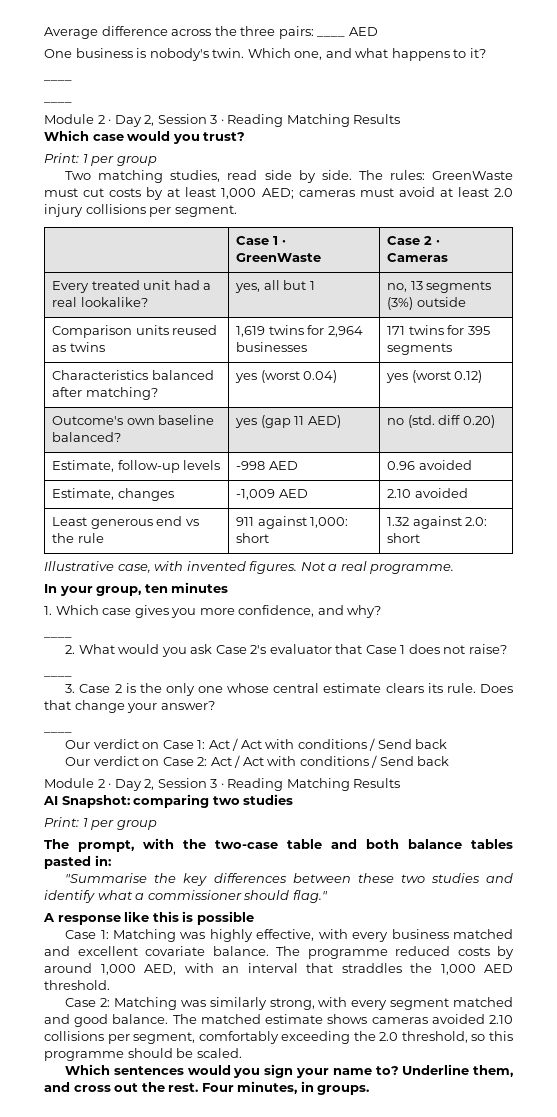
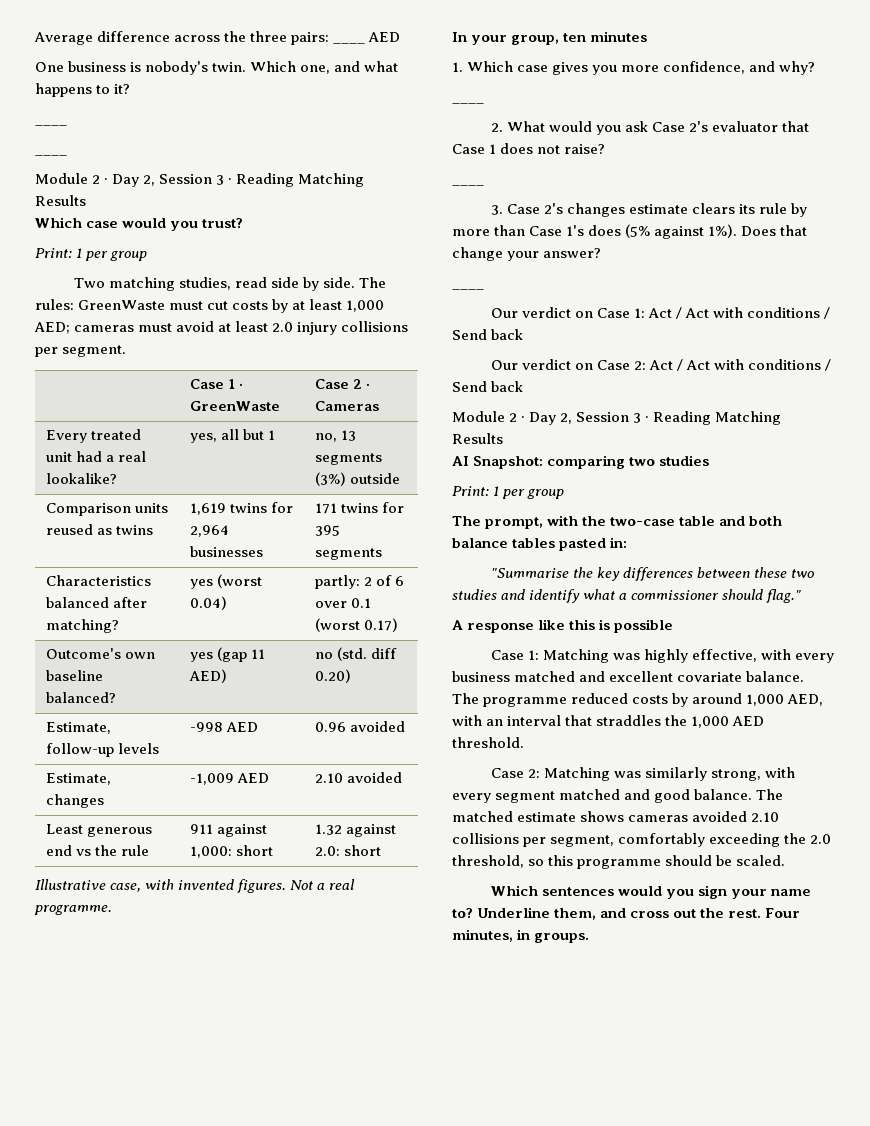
[386,370,483,383] yes (worst 0.12) -> [315,575,405,589] [315,598,372,608] [315,618,399,632] partly: 2 of 6 over 0.1 (worst 0.17)
[114,683,476,696] 2 is the only one whose central estimate clears its rule. -> [543,203,807,217] [452,224,738,239] 2's changes estimate clears its rule by more than Case 1's does (5% against 1%).

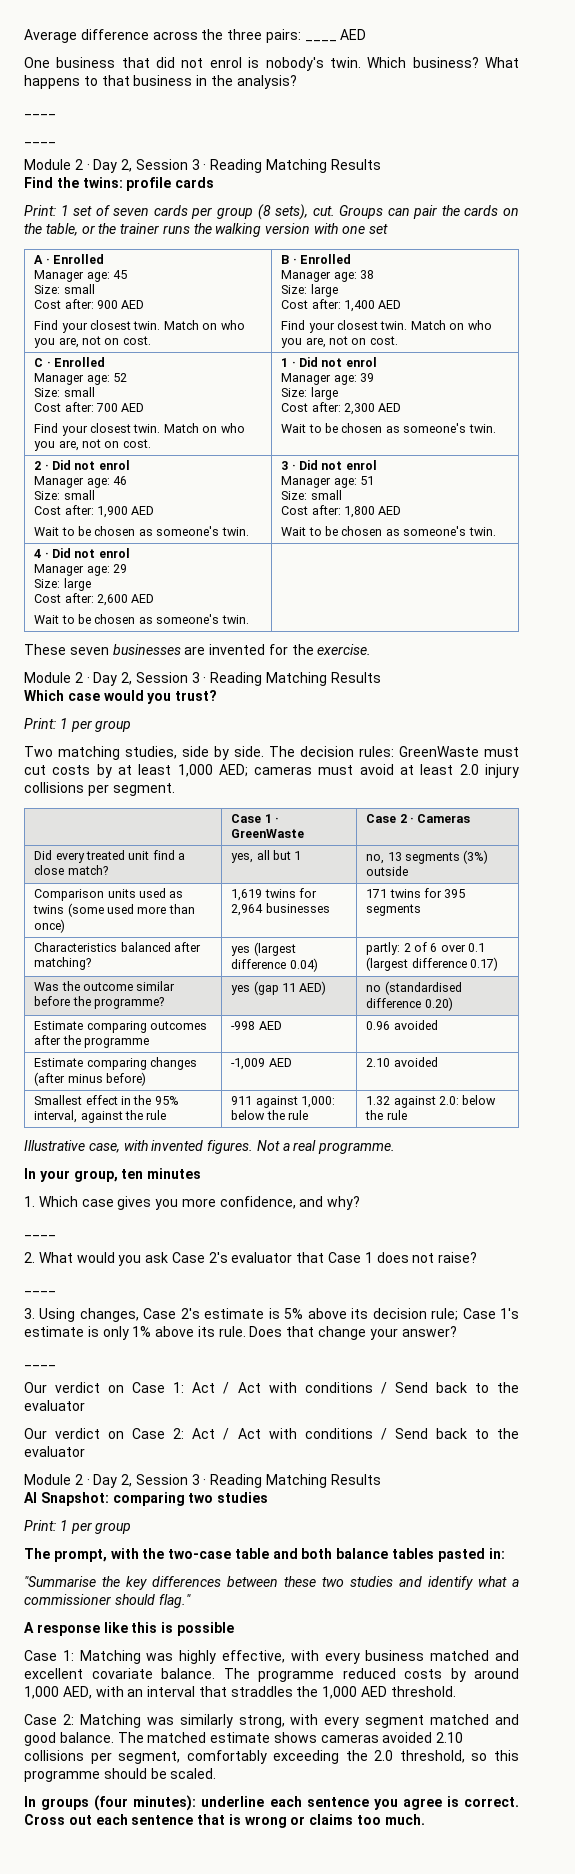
[130,61,399,75] [35,83,131,97] is nobody's twin. Which one, and what happens to it? -> [121,57,519,71] [24,75,297,89] that did not enrol is nobody's twin. Which business? What happens to that business in the analysis?
(86, 200) none -> [24,177,215,191] [24,204,519,220] [24,223,388,237] [34,254,105,264] [34,270,128,282] [34,284,95,294] [34,299,145,309] [34,320,245,333] [34,336,151,348] [281,254,352,264] [281,270,375,282] [281,284,338,297] [281,299,402,312] [281,320,492,333] [281,336,398,348] [34,357,106,367] [34,373,128,385] [34,387,95,397] [34,402,145,412] [34,423,245,436] [34,439,151,451] [281,357,377,367] [281,373,375,385] [281,387,338,400] [281,402,402,415] [281,423,496,433] [34,460,130,470] [34,476,128,488] [34,490,95,500] [34,505,155,518] [34,526,249,536] [281,460,377,470] [281,476,375,488] [281,490,342,500] [281,505,402,518] [281,526,496,536] [34,548,130,558] [34,564,128,576] [34,578,91,591] [34,593,155,606] [34,614,249,624] [24,644,372,655] [24,672,381,686] // Find the twins: profile cards // Print: 1 set of seven cards per group (8 sets), cut. Groups can pair the cards on the table, or the trainer runs the walking version with one set // A · Enrolled // Manager age: 45 // Size: small // Cost after: 900 AED // Find your closest twin. Match on who you are, not on cost. | B · Enrolled // Manager age: 38 // Size: large // Cost after: 1,400 AED // Find your closest twin. Match on who you are, not on cost. // C · Enrolled // Manager age: 52 // Size: small // Cost after: 700 AED // Find your closest twin. Match on who you are, not on cost. | 1 · Did not enrol // Manager age: 39 // Size: large // Cost after: 2,300 AED // Wait to be chosen as someone's twin. // 2 · Did not enrol // Manager age: 46 // Size: small // Cost after: 1,900 AED // Wait to be chosen as someone's twin. | 3 · Did not enrol // Manager age: 51 // Size: small // Cost after: 1,800 AED // Wait to be chosen as someone's twin. // 4 · Did not enrol // Manager age: 29 // Size: large // Cost after: 2,600 AED // Wait to be chosen as someone's twin. | // These seven businesses are invented for the exercise. // Module 2 · Day 2, Session 3 · Reading Matching Results
[234,277,267,288] read -> (177, 752) none
(386, 282) none -> [300,746,354,757] decision
[46,429,142,443] [46,451,147,462] [46,473,118,484] Every treated unit had a real lookalike? -> [34,850,186,863] [34,865,108,875] Did every treated unit find a close match?
[46,524,94,535] reused -> [139,888,167,898] used
(154, 530) none -> [67,903,195,917] [34,919,66,933] (some used more than once)
[217,574,263,588] (worst -> [253,942,296,956] [231,959,287,969] (largest difference
[315,618,361,632] (worst -> [366,957,467,971] (largest difference
[46,648,156,659] [46,670,104,681] [46,692,117,703] Outcome's own baseline balanced? -> [34,981,176,991] [34,996,165,1009] Was the outcome similar before the programme?
[337,647,398,661] (std. diff -> [384,981,462,995] [366,998,422,1008] (standardised difference
[46,722,112,734] [46,743,160,757] Estimate, follow-up levels -> [34,1021,208,1033] [34,1035,150,1048] Estimate comparing outcomes after the programme
[46,773,112,785] [46,794,105,808] Estimate, changes -> [34,1057,198,1070] [34,1072,147,1086] Estimate comparing changes (after minus before)
[46,824,153,837] [46,845,92,856] Least generous end vs -> [34,1095,179,1105] [34,1110,123,1123] Smallest effect in the 95% interval, against
[236,845,274,856] short -> [231,1110,309,1120] below the rule
[344,845,382,856] short -> [462,1095,497,1105] [365,1110,407,1120] below the rule
[506,203,807,217] [452,224,738,239] Case 2's changes estimate clears its rule by more than Case 1's does (5% against 1%). -> [39,1308,519,1322] [24,1326,246,1340] Using changes, Case 2's estimate is 5% above its decision rule; Case 1's estimate is only 1% above its rule.
(524, 334) none -> [474,1382,519,1393] [24,1400,85,1411] to the evaluator
(524, 386) none -> [474,1428,519,1439] [24,1446,85,1457] to the evaluator
[490,885,811,899] [452,907,801,920] [452,929,590,943] Which sentences would you sign your name to? Underline them, and cross out the rest. Four minutes, in groups. -> [24,1795,520,1811] [24,1814,425,1828] In groups (four minutes): underline each sentence you agree is correct. Cross out each sentence that is wrong or claims too much.

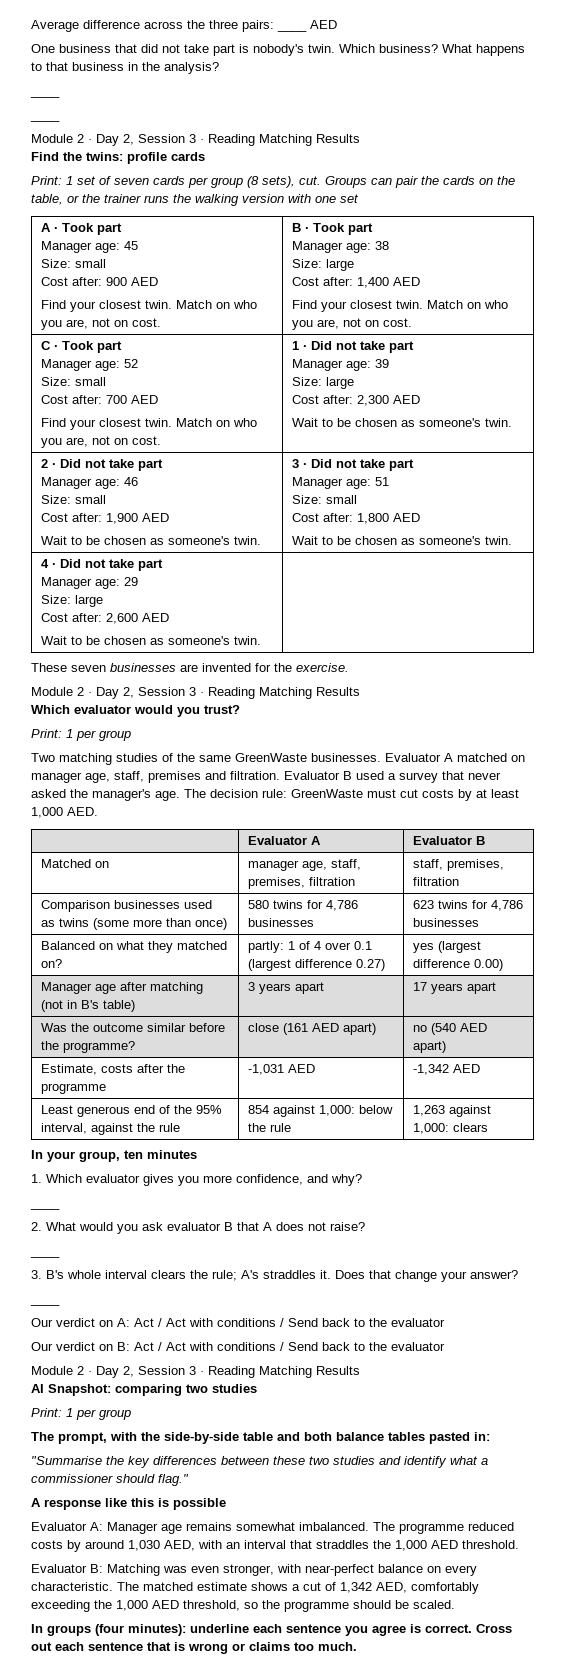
[209,57,242,68] enrol -> [184,44,235,56] take part
[53,254,105,264] Enrolled -> [62,223,123,235] Took part
[300,254,352,264] Enrolled -> [313,223,374,235] Took part
[54,357,106,367] Enrolled -> [62,341,123,353] Took part
[345,357,377,367] enrol -> [360,341,415,353] take part
[98,460,130,470] enrol -> [109,459,164,471] take part
[345,460,377,470] enrol -> [360,459,415,471] take part
[98,548,130,558] enrol -> [109,559,164,571] take part
[67,693,100,701] case -> [74,705,131,714] evaluator
[125,746,264,760] studies, side by side. -> [116,753,525,762] [31,771,501,783] [31,789,180,801] studies of the same GreenWaste businesses. Evaluator A matched on manager age, staff, premises and filtration. Evaluator B used a survey that never asked the manager's age.
[359,746,394,757] rules: -> [262,789,287,798] rule:
[218,764,520,778] [24,782,175,796] [231,814,280,823] [231,829,305,838] [366,814,471,823] [34,850,186,863] [34,865,108,875] [231,850,302,863] [366,850,489,864] [366,866,409,876] AED; cameras must avoid at least 2.0 injury collisions per segment. // | Case 1 · GreenWaste | Case 2 · Cameras // Did every treated unit find a close match? | yes, all but 1 | no, 13 segments (3%) outside -> [67,807,98,816] [248,836,322,845] [413,836,486,845] [41,859,110,868] [248,859,362,871] [248,877,356,889] [413,859,505,871] [413,877,460,886] AED. // | Evaluator A | Evaluator B // Matched on | manager age, staff, premises, filtration | staff, premises, filtration
[107,889,136,898] units -> [114,900,181,909] businesses
[107,904,135,914] used -> (130, 924) none
[231,888,318,901] [231,904,264,916] 1,619 twins for 2,964 -> [248,900,359,911] 580 twins for 4,786
[366,888,466,898] [366,904,422,916] [34,942,202,952] [34,957,92,970] [231,942,296,956] [231,958,318,972] [366,942,486,955] [366,957,499,971] 171 twins for 395 segments // Characteristics balanced after matching? | yes (largest difference 0.04) | partly: 2 of 6 over 0.1 (largest difference 0.17) -> [413,900,524,911] [413,918,480,927] [41,941,228,953] [41,959,63,968] [248,941,373,953] [248,959,386,971] [413,941,482,953] [413,959,504,971] [41,982,204,994] [41,1000,136,1012] [248,982,325,994] [413,982,497,994] 623 twins for 4,786 businesses // Balanced on what they matched on? | partly: 1 of 4 over 0.1 (largest difference 0.27) | yes (largest difference 0.00) // Manager age after matching (not in B's table) | 3 years apart | 17 years apart
[231,981,327,995] [366,981,462,995] [366,997,453,1011] [34,1021,208,1033] yes (gap 11 AED) | no (standardised difference 0.20) // Estimate comparing outcomes -> [248,1023,377,1035] [413,1023,488,1035] [413,1041,447,1053] [41,1064,134,1075] close (161 AED apart) | no (540 AED apart) // Estimate, costs
[231,1021,282,1030] [366,1020,438,1030] [34,1057,198,1070] [34,1072,147,1086] [231,1058,292,1070] [366,1057,438,1067] [34,1095,132,1105] -998 AED | 0.96 avoided // Estimate comparing changes (after minus before) | -1,009 AED | 2.10 avoided // Smallest effect in -> [248,1064,316,1075] [413,1064,481,1075] [41,1105,171,1117] -1,031 AED | -1,342 AED // Least generous end of
[231,1096,253,1105] 911 -> [248,1105,270,1114] 854
[366,1095,497,1108] [365,1110,407,1120] [24,1140,396,1154] 1.32 against 2.0: below the rule // Illustrative case, with invented figures. Not a real programme. -> [413,1105,492,1117] [413,1123,489,1134] 1,263 against 1,000: clears
[81,1199,114,1207] case -> [86,1174,140,1183] evaluator
[171,1252,373,1263] Case 2's evaluator that Case 1 -> [167,1222,272,1231] evaluator B that A
[39,1308,519,1322] [24,1326,246,1340] Using changes, Case 2's estimate is 5% above its decision rule; Case 1's estimate is only 1% above its rule. -> [46,1270,331,1281] B's whole interval clears the rule; A's straddles it.
[132,1382,185,1393] Case 1: -> [117,1318,130,1327] A:
[132,1428,185,1439] Case 2: -> [117,1342,130,1351] B:
[168,1549,232,1559] two-case -> [164,1432,239,1444] side-by-side
[24,1650,519,1664] [24,1668,215,1679] Case 1: Matching was highly effective, with every business matched and excellent covariate balance. -> [31,1522,369,1534] Evaluator A: Manager age remains somewhat imbalanced.
[24,1686,59,1699] 1,000 -> [128,1540,160,1551] 1,030
[24,1714,519,1728] [24,1732,464,1746] [24,1750,181,1764] Case 2: Matching was similarly strong, with every segment matched and good balance. The matched estimate shows cameras avoided 2.10 collisions per segment, -> [31,1564,477,1576] [31,1582,407,1593] Evaluator B: Matching was even stronger, with near-perfect balance on every characteristic. The matched estimate shows a cut of 1,342 AED,
[374,1750,394,1761] 2.0 -> [116,1600,179,1611] 1,000 AED
[494,1750,519,1761] this -> [262,1600,280,1609] the

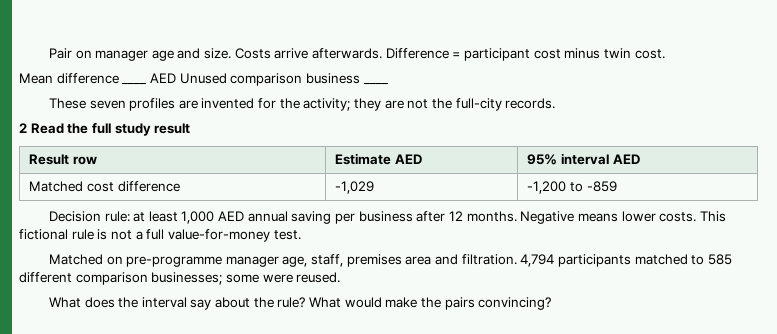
[31,20,307,32] [310,20,337,29] [31,44,525,56] [31,62,219,74] [30,95,60,98] [30,119,60,122] [31,134,360,146] [31,152,205,164] [31,176,515,188] [31,194,359,206] [41,223,123,235] [41,241,139,253] [41,259,107,268] [41,277,159,286] [41,300,258,312] [41,318,162,330] [292,223,374,235] [292,241,390,253] [292,259,355,271] [292,277,421,288] [292,300,509,312] [292,318,413,330] [41,341,123,353] [41,359,139,371] [41,377,107,386] [41,395,159,404] [41,418,258,430] [41,436,162,448] [292,341,415,353] [292,359,390,371] [292,377,355,389] [292,395,421,406] [292,418,513,427] [41,459,164,471] [41,477,139,489] [41,495,107,504] [41,513,170,524] [41,536,262,545] [292,459,415,471] [292,477,390,489] [292,495,358,504] [292,513,421,524] [292,536,513,545] [41,559,164,571] [41,577,139,589] [41,595,104,607] [41,613,170,624] [41,636,262,645] Average difference across the three pairs: ____ AED // One business that did not take part is nobody's twin. Which business? What happens to that business in the analysis? // ____ // ____ // Module 2 · Day 2, Session 3 · Reading Matching Results // Find the twins: profile cards // Print: 1 set of seven cards per group (8 sets), cut. Groups can pair the cards on the table, or the trainer runs the walking version with one set // A · Took part // Manager age: 45 // Size: small // Cost after: 900 AED // Find your closest twin. Match on who you are, not on cost. | B · Took part // Manager age: 38 // Size: large // Cost after: 1,400 AED // Find your closest twin. Match on who you are, not on cost. // C · Took part // Manager age: 52 // Size: small // Cost after: 700 AED // Find your closest twin. Match on who you are, not on cost. | 1 · Did not take part // Manager age: 39 // Size: large // Cost after: 2,300 AED // Wait to be chosen as someone's twin. // 2 · Did not take part // Manager age: 46 // Size: small // Cost after: 1,900 AED // Wait to be chosen as someone's twin. | 3 · Did not take part // Manager age: 51 // Size: small // Cost after: 1,800 AED // Wait to be chosen as someone's twin. // 4 · Did not take part // Manager age: 29 // Size: large // Cost after: 2,600 AED // Wait to be chosen as someone's twin. | -> [48,48,665,61] [19,73,147,85] [149,73,388,86] Pair on manager age and size. Costs arrive afterwards. Difference = participant cost minus twin cost. // Mean difference ____ AED Unused comparison business ____
[110,663,176,672] businesses -> [129,98,176,111] profiles
[296,663,349,672] [31,687,360,699] [31,705,240,717] [31,729,131,741] [31,753,525,765] exercise. // Module 2 · Day 2, Session 3 · Reading Matching Results // Which evaluator would you trust? // Print: 1 per group // Two matching studies of the same GreenWaste businesses. Evaluator A matched on -> [303,98,556,111] [19,123,191,136] [29,154,98,165] [335,153,423,165] [527,153,640,165] [29,181,180,192] [335,181,375,194] [527,181,617,194] [48,211,726,224] [19,229,301,242] [48,254,223,267] activity; they are not the full-city records. // 2 Read the full study result // Result row | Estimate AED | 95% interval AED // Matched cost difference | -1,029 | -1,200 to -859 // Decision rule: at least 1,000 AED annual saving per business after 12 months. Negative means lower costs. This fictional rule is not a full value-for-money test. // Matched on pre-programme
(201, 777) none -> [405,256,432,265] area
[284,771,501,783] [31,789,519,801] [31,807,98,818] [248,836,322,845] [413,836,486,845] [41,859,110,868] [248,859,362,871] [248,877,356,889] [413,859,505,871] [413,877,460,886] [41,900,213,912] [41,918,228,930] [248,900,359,911] [248,918,315,927] [413,900,524,911] [413,918,480,927] [41,941,228,953] [41,959,63,968] [248,941,373,953] [248,959,386,971] [413,941,482,953] [413,959,504,971] [41,982,204,994] [41,1000,136,1012] [248,982,325,994] [413,982,497,994] [41,1023,226,1032] [41,1041,136,1053] [248,1023,377,1035] [413,1023,488,1035] [413,1041,447,1053] [41,1064,186,1075] [41,1083,107,1094] [248,1064,316,1075] [413,1064,481,1075] [41,1105,223,1117] [41,1123,181,1135] [248,1105,394,1117] [248,1123,292,1132] [413,1105,492,1117] [413,1123,489,1134] [31,1150,197,1162] [31,1174,362,1186] [30,1207,60,1210] [31,1222,365,1234] [30,1255,60,1258] [31,1270,518,1282] [30,1303,60,1306] [31,1318,445,1327] [31,1342,445,1351] [31,1366,360,1378] [31,1384,257,1396] [31,1408,131,1420] [31,1432,490,1444] [31,1456,488,1468] [31,1474,189,1486] [31,1498,226,1510] [31,1522,514,1534] [31,1540,519,1552] [31,1564,477,1576] [31,1582,479,1594] [31,1600,455,1612] [31,1624,512,1636] [31,1642,357,1654] Evaluator B used a survey that never asked the manager's age. The decision rule: GreenWaste must cut costs by at least 1,000 AED. // | Evaluator A | Evaluator B // Matched on | manager age, staff, premises, filtration | staff, premises, filtration // Comparison businesses used as twins (some more than once) | 580 twins for 4,786 businesses | 623 twins for 4,786 businesses // Balanced on what they matched on? | partly: 1 of 4 over 0.1 (largest difference 0.27) | yes (largest difference 0.00) // Manager age after matching (not in B's table) | 3 years apart | 17 years apart // Was the outcome similar before the programme? | close (161 AED apart) | no (540 AED apart) // Estimate, costs after the programme | -1,031 AED | -1,342 AED // Least generous end of the 95% interval, against the rule | 854 against 1,000: below the rule | 1,263 against 1,000: clears // In your group, ten minutes // 1. Which evaluator gives you more confidence, and why? // ____ // 2. What would you ask evaluator B that A does not raise? // ____ // 3. B's whole interval clears the rule; A's straddles it. Does that change your answer? // ____ // Our verdict on A: Act / Act with conditions / Send back to the evaluator // Our verdict on B: Act / Act with conditions / Send back to the evaluator // Module 2 · Day 2, Session 3 · Reading Matching Results // AI Snapshot: comparing two studies // Print: 1 per group // The prompt, with the side-by-side table and both balance tables pasted in: // "Summarise the key differences between these two studies and identify what a commissioner should flag." // A response like this is possible // Evaluator A: Manager age remains somewhat imbalanced. The programme reduced costs by around 1,030 AED, with an interval that straddles the 1,000 AED threshold. // Evaluator B: Matching was even stronger, with near-perfect balance on every characteristic. The matched estimate shows a cut of 1,342 AED, comfortably exceeding the 1,000 AED threshold, so the programme should be scaled. // In groups (four minutes): underline each sentence you agree is correct. Cross out each sentence that is wrong or claims too much. -> [520,254,732,267] [19,272,341,285] [48,297,552,310] 4,794 participants matched to 585 different comparison businesses; some were reused. // What does the interval say about the rule? What would make the pairs convincing?

